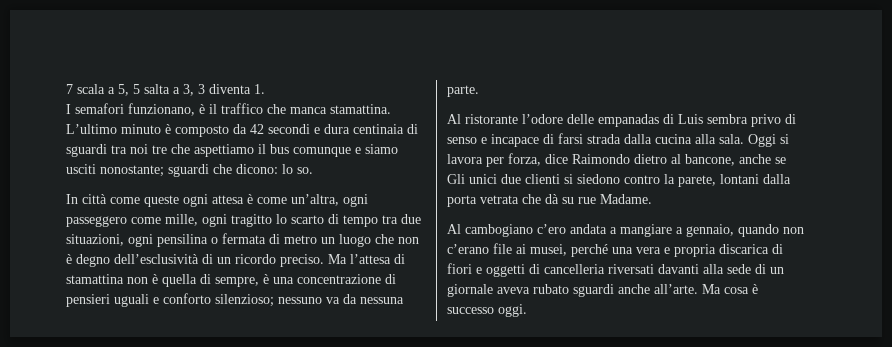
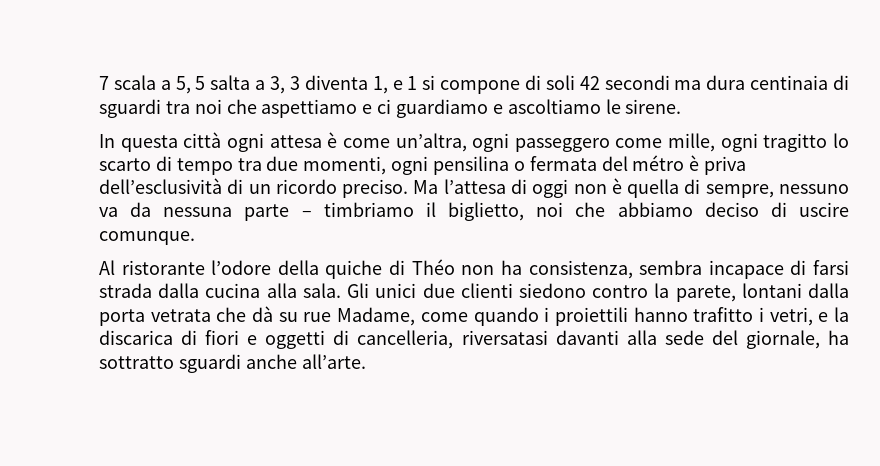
[254,84,265,94] [66,103,391,116] [66,124,247,137] 1. // I semafori funzionano, è il traffico che manca stamattina. L’ultimo minuto è composto da -> [372,75,575,94] 1, e 1 si compone di soli
[314,127,320,134] e -> [674,80,702,90] ma
[152,145,167,154] tre -> (222, 106) none
[258,144,398,157] [66,164,313,177] [66,194,179,207] il bus comunque e siamo usciti nonostante; sguardi che dicono: lo so. // In città come queste -> [362,99,682,118] [99,132,222,152] e ci guardiamo e ascoltiamo le sirene. // In questa città
[66,234,124,246] situazioni, -> [303,156,387,175] momenti,
[269,234,419,247] [66,254,110,267] di metro un luogo che non è degno -> [601,155,747,175] del métro è priva
[66,274,124,284] stamattina -> [532,179,569,198] oggi
[263,274,396,284] [66,293,404,307] [447,85,479,97] [447,114,796,127] [447,137,487,144] è una concentrazione di pensieri uguali e conforto silenzioso; nessuno va da nessuna parte. // Al ristorante l’odore delle empanadas di Luis sembra privo di senso e -> [779,184,850,194] [99,202,850,221] [99,231,195,245] [99,259,703,279] nessuno va da nessuna parte – timbriamo il biglietto, noi che abbiamo deciso di uscire comunque. // Al ristorante l’odore della quiche di Théo non ha consistenza, sembra
[748,134,789,147] [447,153,786,167] Oggi si lavora per forza, dice Raimondo dietro al bancone, anche se -> (341, 290) none
[564,174,573,184] si -> (513, 290) none
[600,194,652,204] [447,224,804,237] [447,243,716,257] Madame. // Al cambogiano c’ero andata a mangiare a gennaio, quando non c’erano file ai musei, perché una vera e propria -> [337,307,849,326] Madame, come quando i proiettili hanno trafitto i vetri, e la
[544,264,654,274] cancelleria riversati -> [357,330,548,349] cancelleria, riversatasi
[755,264,784,274] [447,284,758,297] [447,304,527,317] di un giornale aveva rubato sguardi anche all’arte. Ma cosa è successo oggi. -> [711,330,850,349] [99,354,366,373] del giornale, ha sottratto sguardi anche all’arte.

